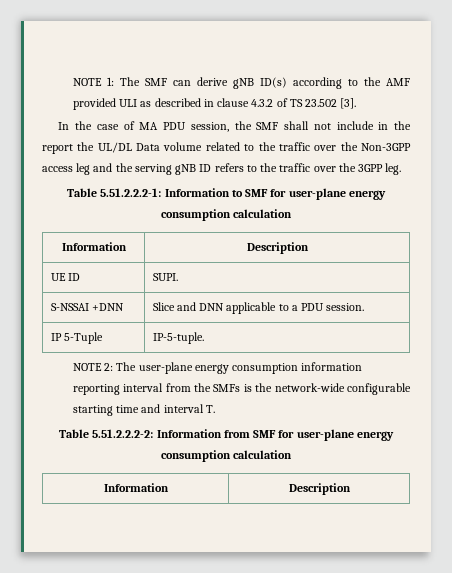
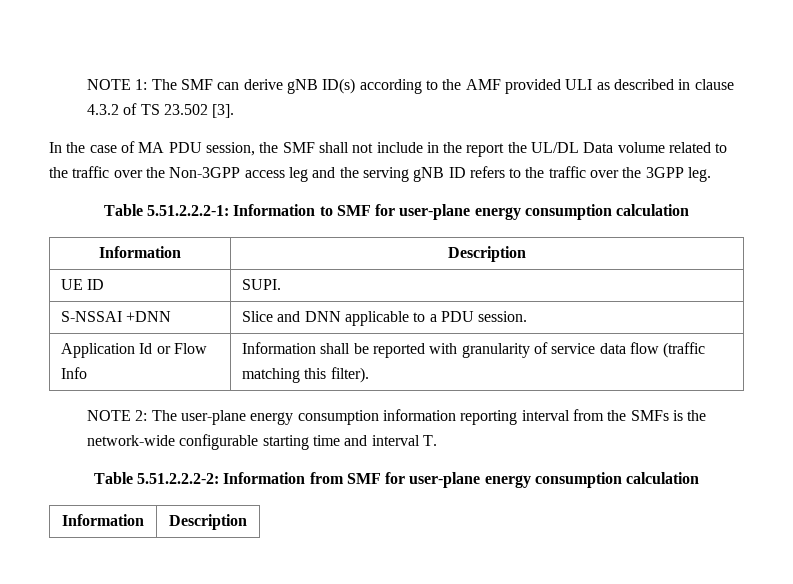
[50,332,103,344] [152,332,204,344] IP 5-Tuple | IP-5-tuple. -> [61,343,208,358] [61,367,88,379] [242,342,706,358] [242,367,369,383] Application Id or Flow Info | Information shall be reported with granularity of service data flow (traffic matching this filter).

